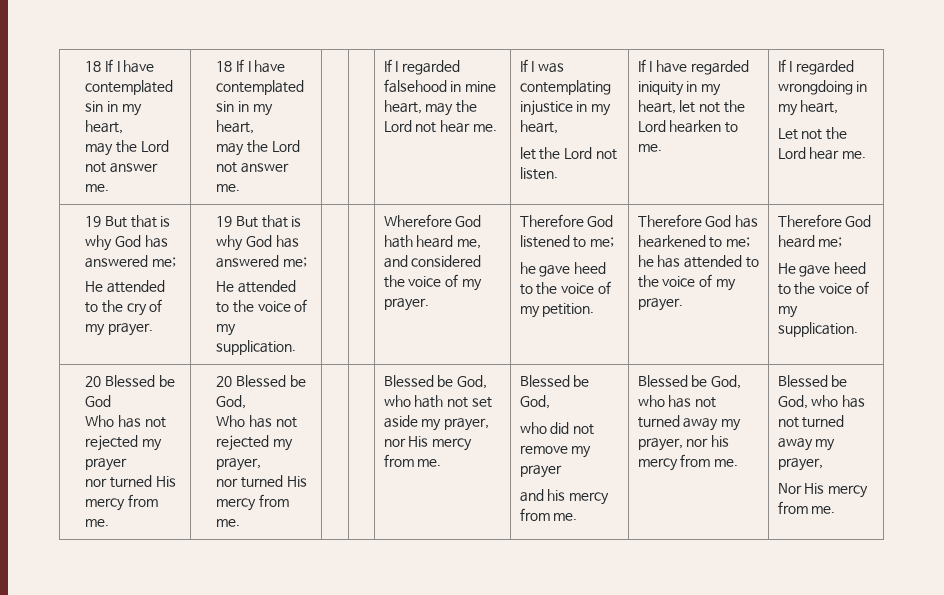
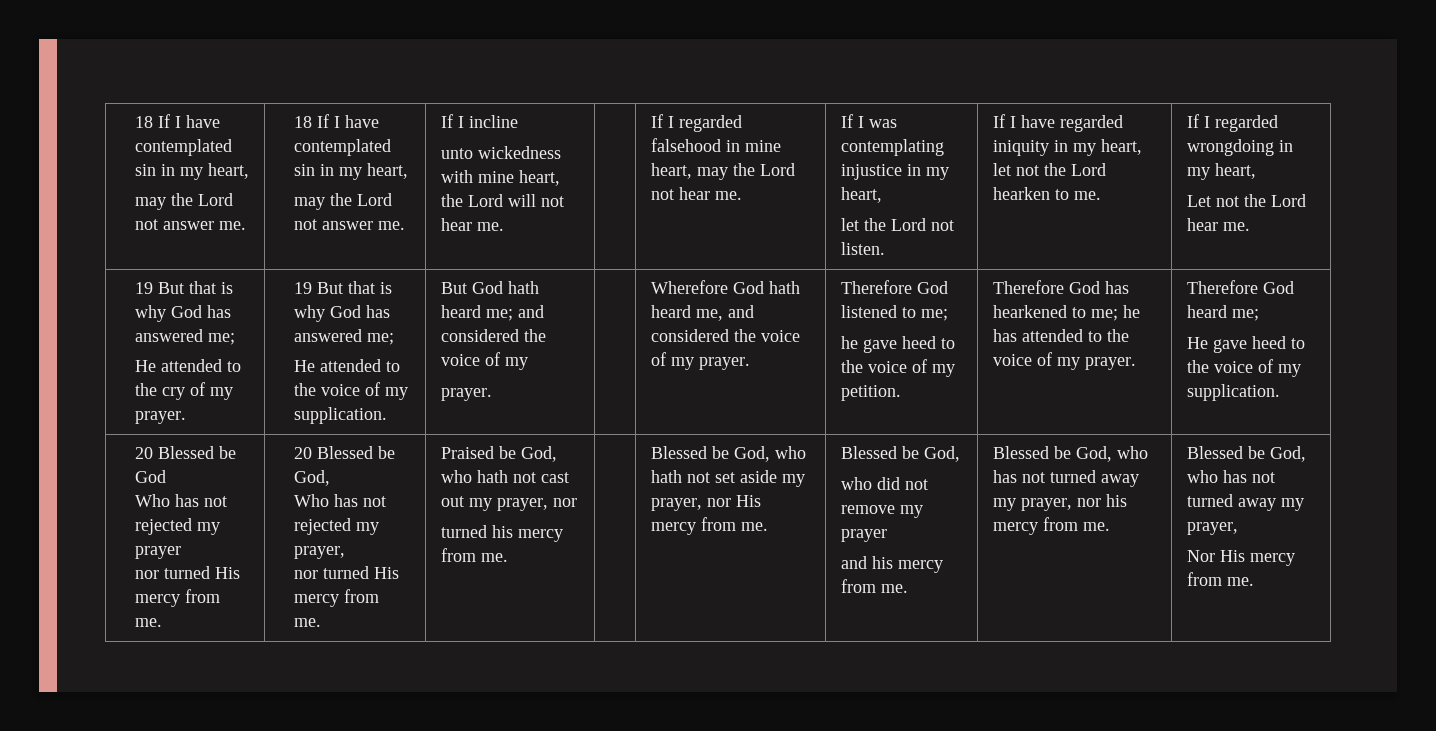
(240, 188) none -> [440,114,518,128] [440,146,561,159] [440,170,560,186] [440,194,564,207] [440,218,504,231] If I incline // unto wickedness with mine heart, the Lord will not hear me.
(296, 347) none -> [440,281,539,294] [440,305,544,321] [440,329,546,342] [440,352,528,370] [440,388,492,401] But God hath heard me; and considered the voice of my // prayer.
(240, 523) none -> [440,446,557,462] [440,470,569,483] [440,496,577,511] [440,525,563,542] [440,548,508,562] Praised be God, who hath not cast out my prayer, nor // turned his mercy from me.

